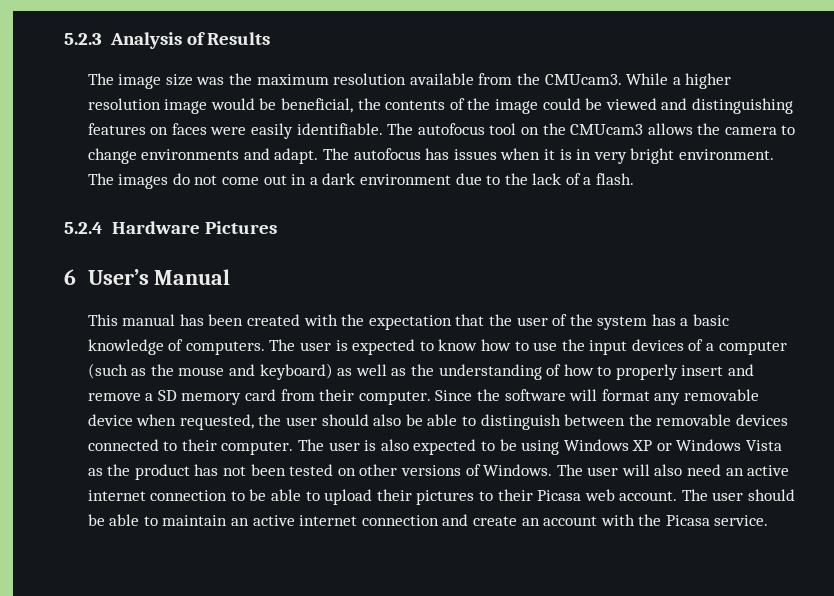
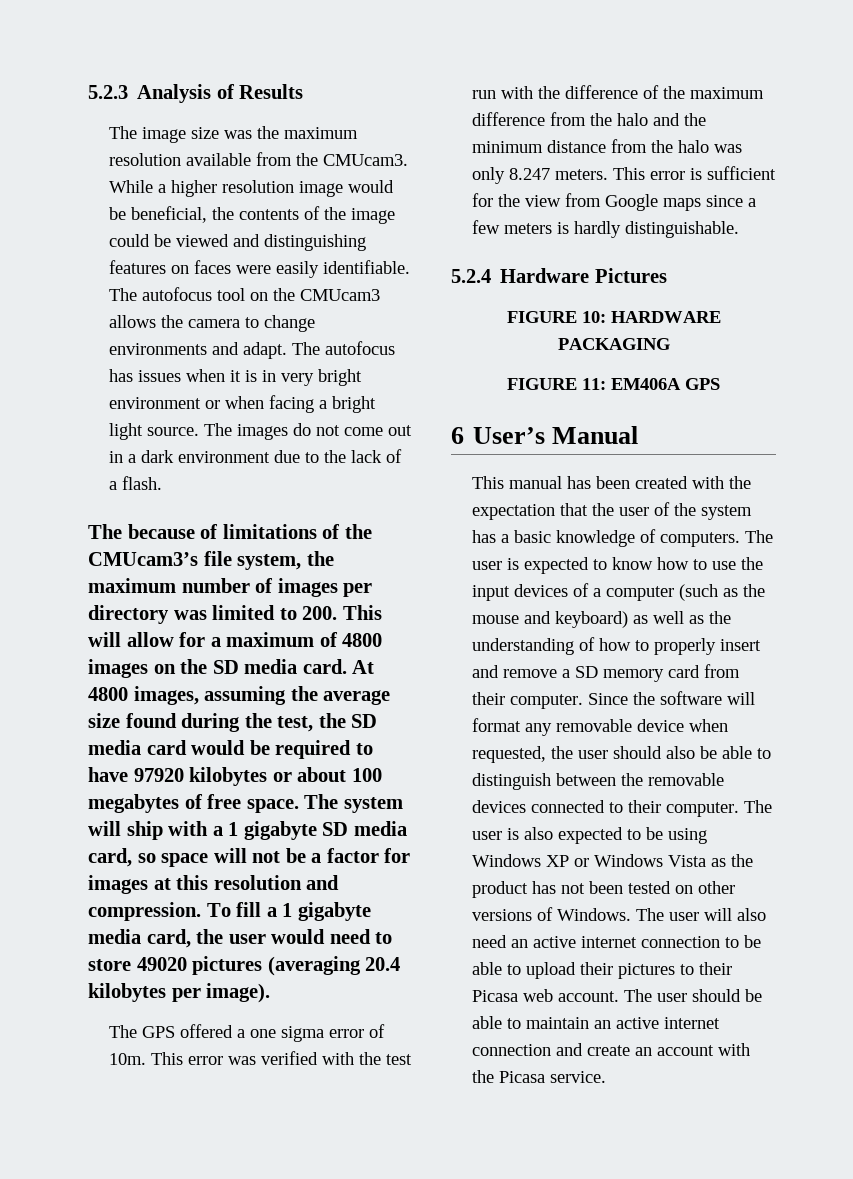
[678,149,774,160] environment. -> [109,395,377,413] [109,423,200,440] environment or when facing a bright light source.
[64,221,277,234] 5.2.4 Hardware Pictures -> [88,524,372,539] [88,551,334,570] [88,578,373,597] [88,605,382,624] [88,632,383,647] [88,659,375,678] [88,686,391,705] [88,713,378,732] [88,740,373,759] [88,767,382,786] [88,794,403,813] [88,821,407,840] [88,848,411,867] [88,875,340,894] [88,902,371,921] [88,929,393,948] [88,956,401,976] [88,983,271,1003] [109,1024,386,1042] [109,1051,413,1065] [472,85,765,99] [472,112,707,126] [472,139,743,153] [472,166,777,184] [472,193,757,211] [472,220,740,238] [451,268,667,283] [506,311,721,323] [557,338,670,350] [507,378,720,390] The because of limitations of the CMUcam3’s file system, the maximum number of images per directory was limited to 200. This will allow for a maximum of 4800 images on the SD media card. At 4800 images, assuming the average size found during the test, the SD media card would be required to have 97920 kilobytes or about 100 megabytes of free space. The system will ship with a 1 gigabyte SD media card, so space will not be a factor for images at this resolution and compression. To fill a 1 gigabyte media card, the user would need to store 49020 pictures (averaging 20.4 kilobytes per image). // The GPS offered a one sigma error of 10m. This error was verified with the test run with the difference of the maximum difference from the halo and the minimum distance from the halo was only 8.247 meters. This error is sufficient for the view from Google maps since a few meters is hardly distinguishable. // 5.2.4 Hardware Pictures // FIGURE 10: HARDWARE PACKAGING // FIGURE 11: EM406A GPS

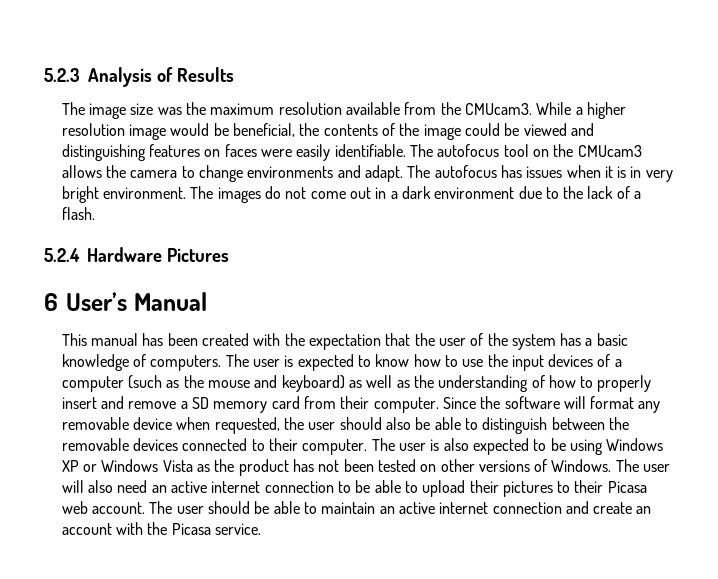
[109,395,377,413] [109,423,200,440] environment or when facing a bright light source. -> [102,187,186,199] environment.
[88,524,372,539] [88,551,334,570] [88,578,373,597] [88,605,382,624] [88,632,383,647] [88,659,375,678] [88,686,391,705] [88,713,378,732] [88,740,373,759] [88,767,382,786] [88,794,403,813] [88,821,407,840] [88,848,411,867] [88,875,340,894] [88,902,371,921] [88,929,393,948] [88,956,401,976] [88,983,271,1003] [109,1024,386,1042] [109,1051,413,1065] [472,85,765,99] [472,112,707,126] [472,139,743,153] [472,166,777,184] [472,193,757,211] [472,220,740,238] [451,268,667,283] [506,311,721,323] [557,338,670,350] [507,378,720,390] The because of limitations of the CMUcam3’s file system, the maximum number of images per directory was limited to 200. This will allow for a maximum of 4800 images on the SD media card. At 4800 images, assuming the average size found during the test, the SD media card would be required to have 97920 kilobytes or about 100 megabytes of free space. The system will ship with a 1 gigabyte SD media card, so space will not be a factor for images at this resolution and compression. To fill a 1 gigabyte media card, the user would need to store 49020 pictures (averaging 20.4 kilobytes per image). // The GPS offered a one sigma error of 10m. This error was verified with the test run with the difference of the maximum difference from the halo and the minimum distance from the halo was only 8.247 meters. This error is sufficient for the view from Google maps since a few meters is hardly distinguishable. // 5.2.4 Hardware Pictures // FIGURE 10: HARDWARE PACKAGING // FIGURE 11: EM406A GPS -> [44,247,229,262] 5.2.4 Hardware Pictures

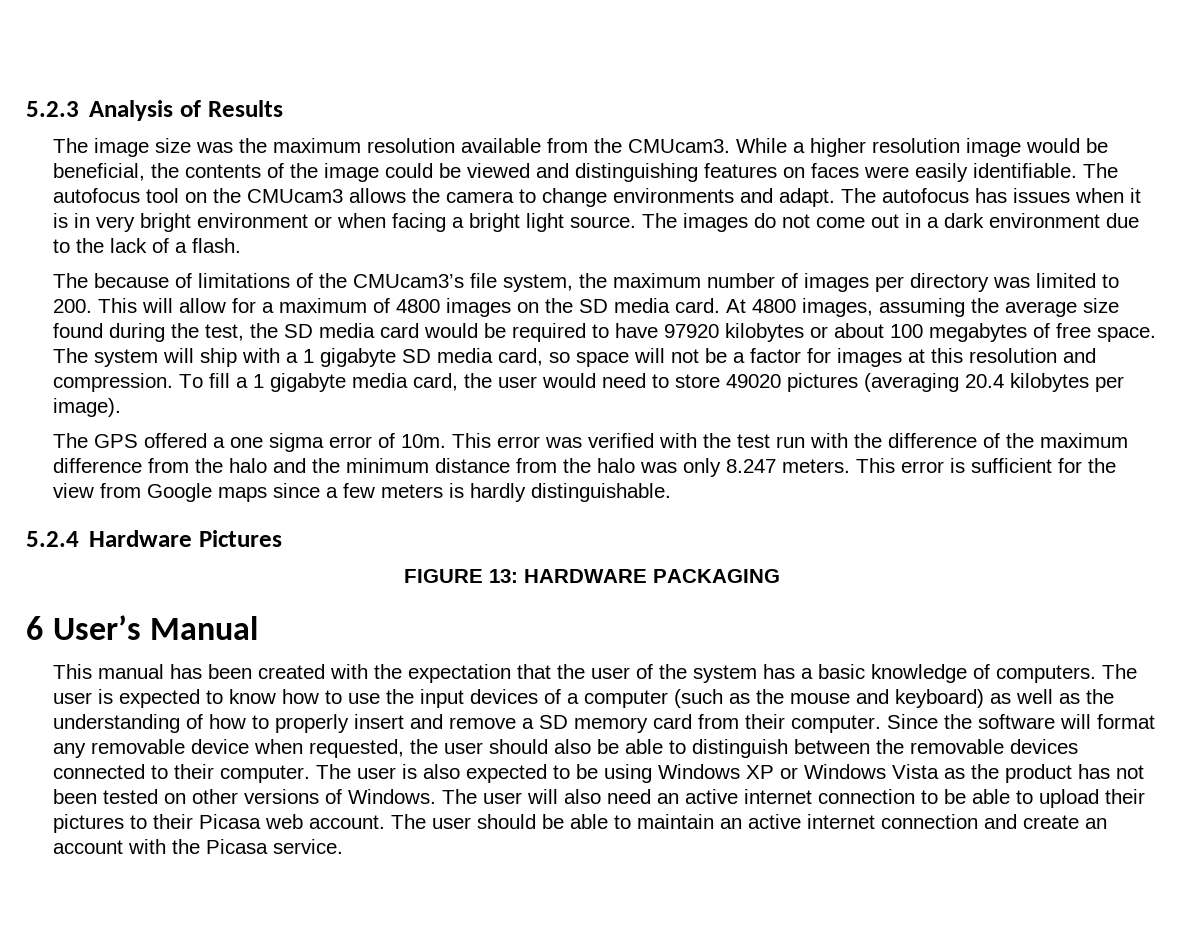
[102,187,186,199] environment. -> [196,213,636,232] environment or when facing a bright light source.
(95, 213) none -> [52,273,1119,292] [52,298,1119,317] [52,323,1156,342] [52,348,1096,367] [52,373,1124,392] [52,398,121,417] [52,433,1128,452] [52,458,1116,477] [52,483,671,502] // The because of limitations of the CMUcam3’s file system, the maximum number of images per directory was limited to 200. This will allow for a maximum of 4800 images on the SD media card. At 4800 images, assuming the average size found during the test, the SD media card would be required to have 97920 kilobytes or about 100 megabytes of free space. The system will ship with a 1 gigabyte SD media card, so space will not be a factor for images at this resolution and compression. To fill a 1 gigabyte media card, the user would need to store 49020 pictures (averaging 20.4 kilobytes per image). // The GPS offered a one sigma error of 10m. This error was verified with the test run with the difference of the maximum difference from the halo and the minimum distance from the halo was only 8.247 meters. This error is sufficient for the view from Google maps since a few meters is hardly distinguishable.
(229, 255) none -> [404,569,780,583] // FIGURE 13: HARDWARE PACKAGING

